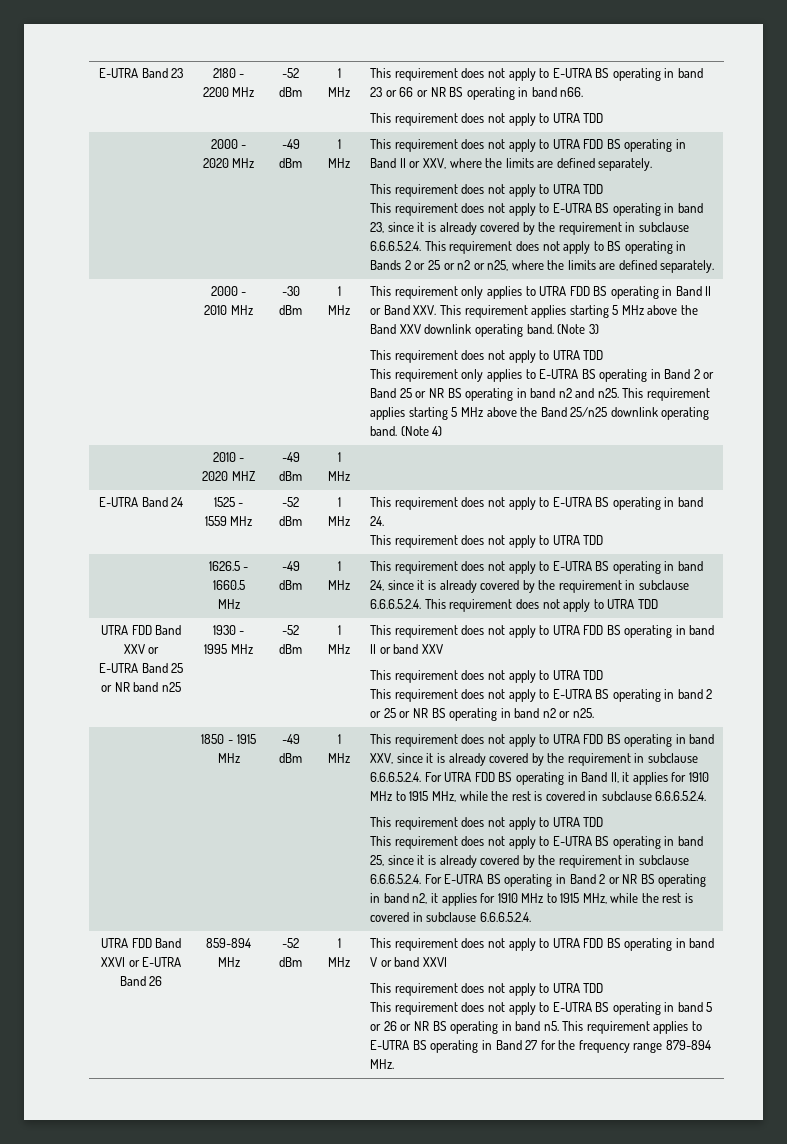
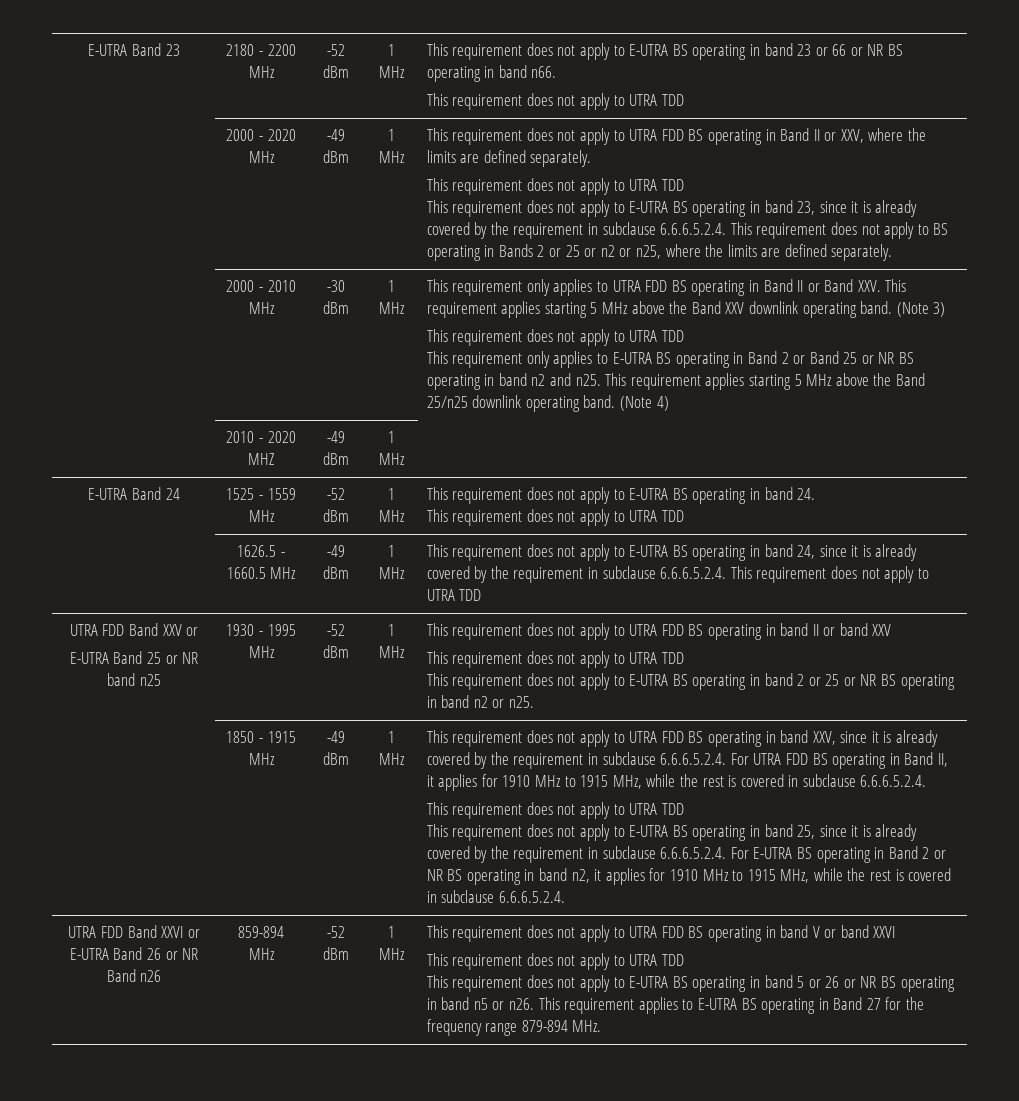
(163, 981) none -> [165,948,199,960] [106,969,162,982] or NR Band n26
[543,1021,559,1031] n5. -> [473,998,534,1010] n5 or n26.

